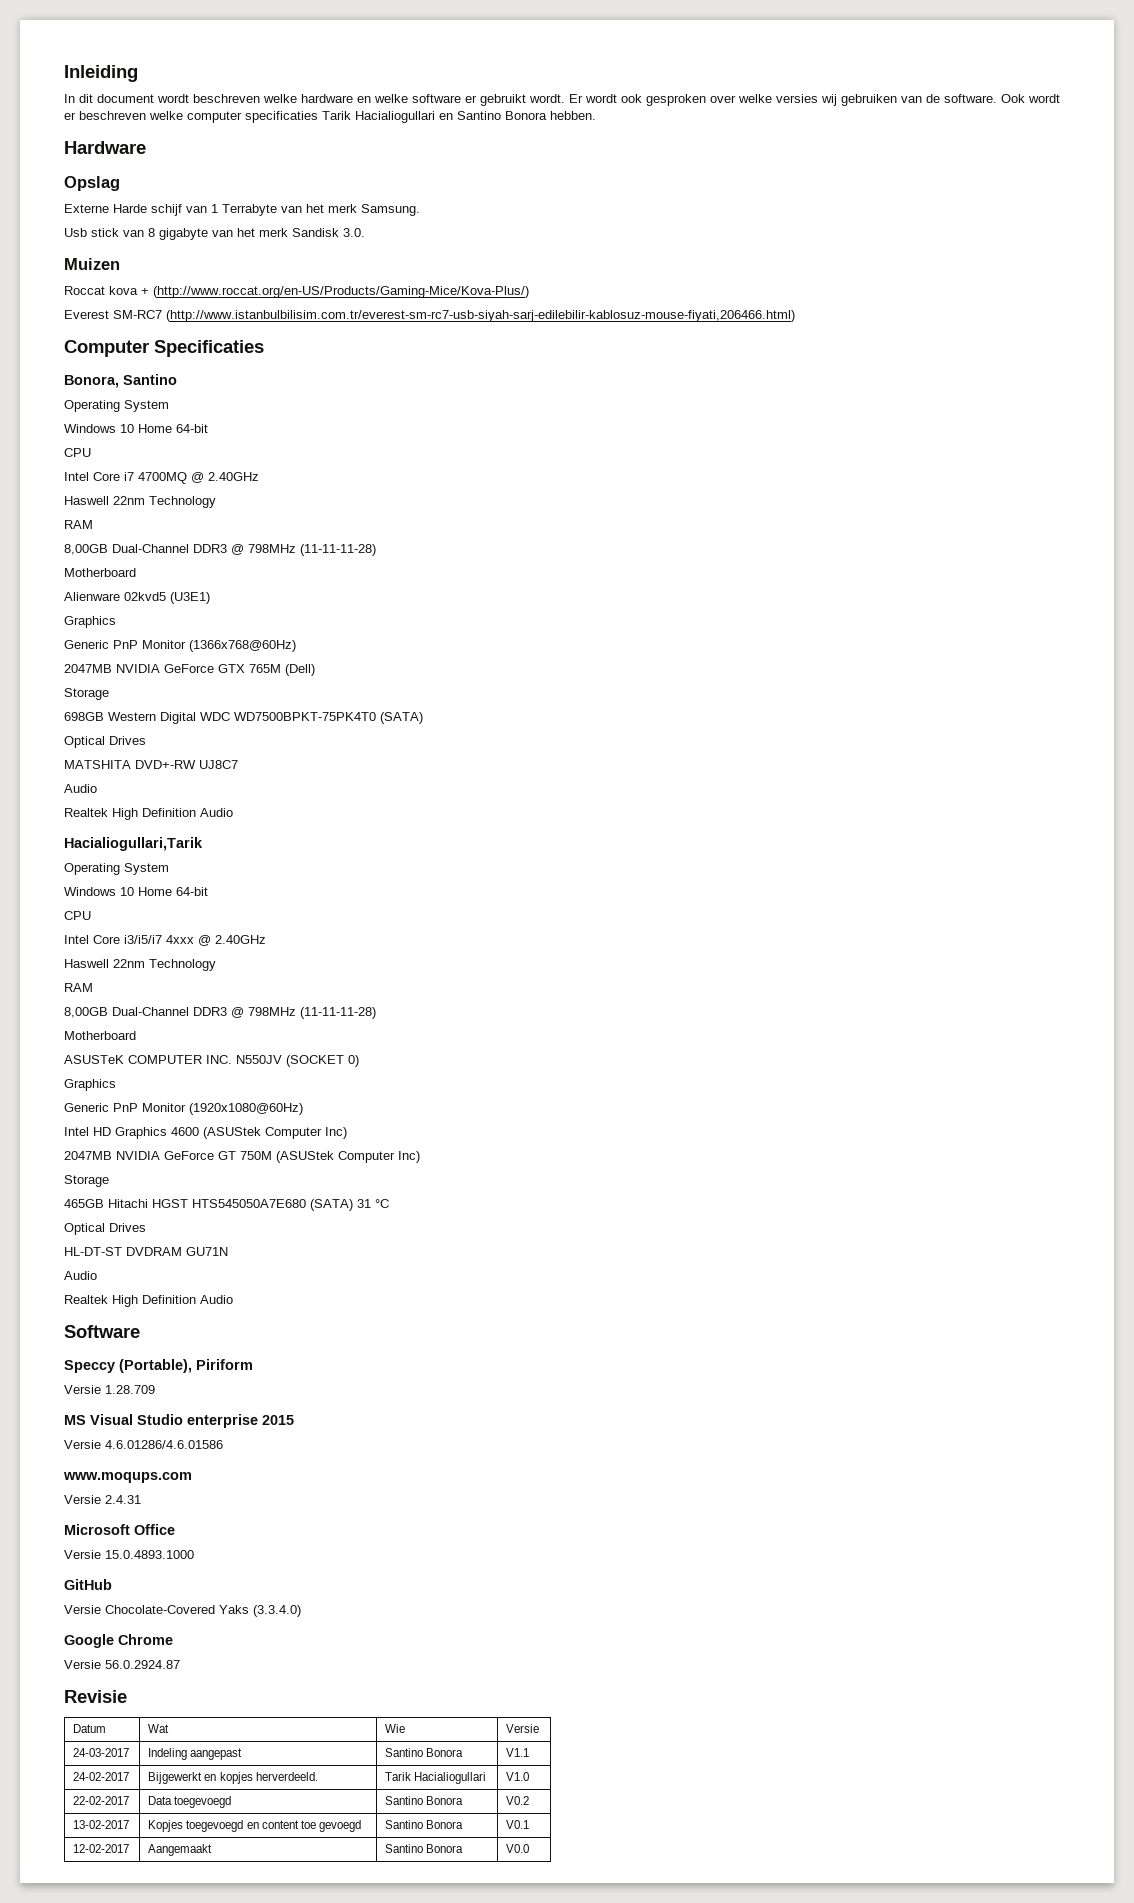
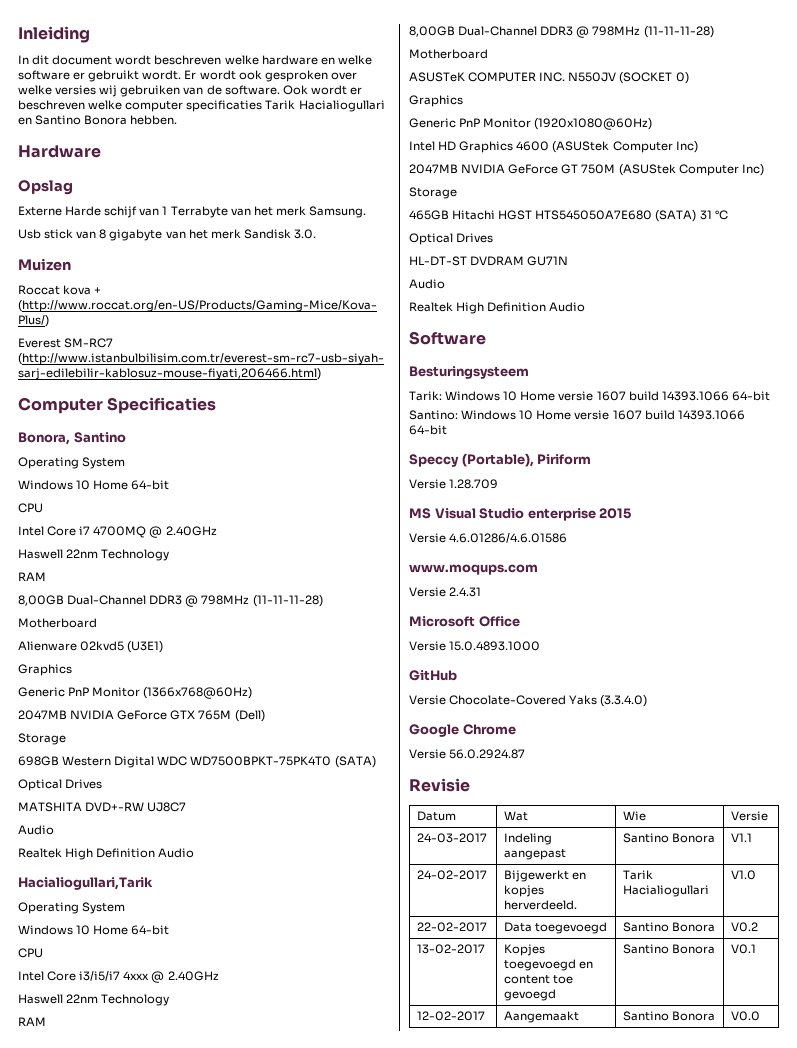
(140, 1331) none -> [409,366,529,379] [409,391,770,401] [409,410,745,420] [409,425,447,435] // Besturingsysteem // Tarik: Windows 10 Home versie 1607 build 14393.1066 64-bit // Santino: Windows 10 Home versie 1607 build 14393.1066 64-bit

